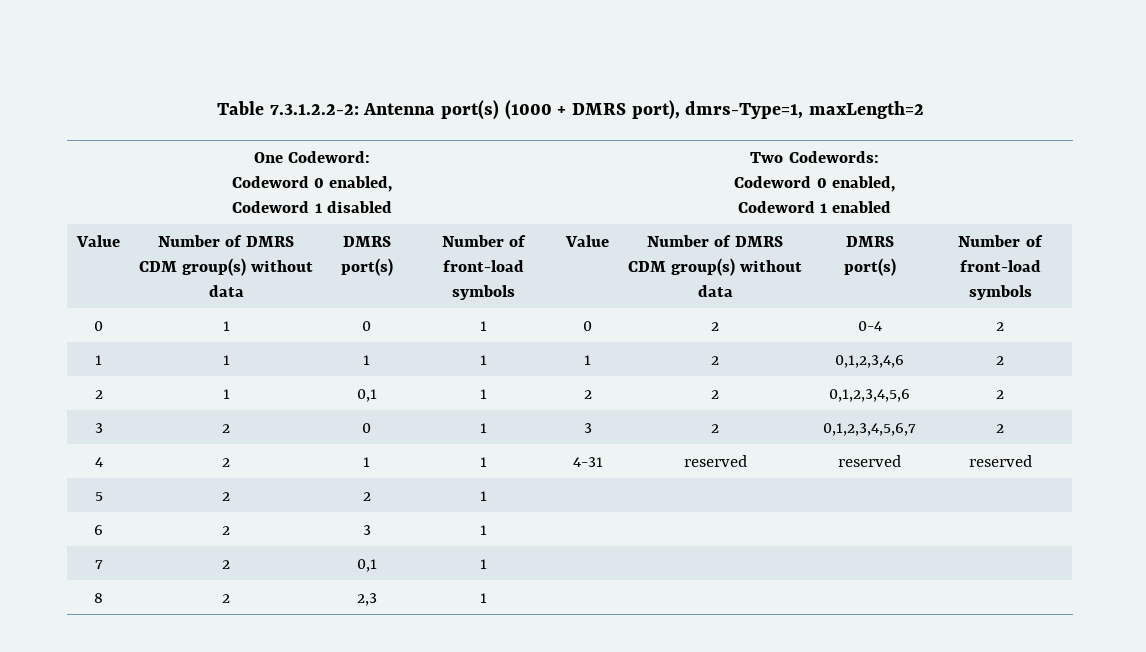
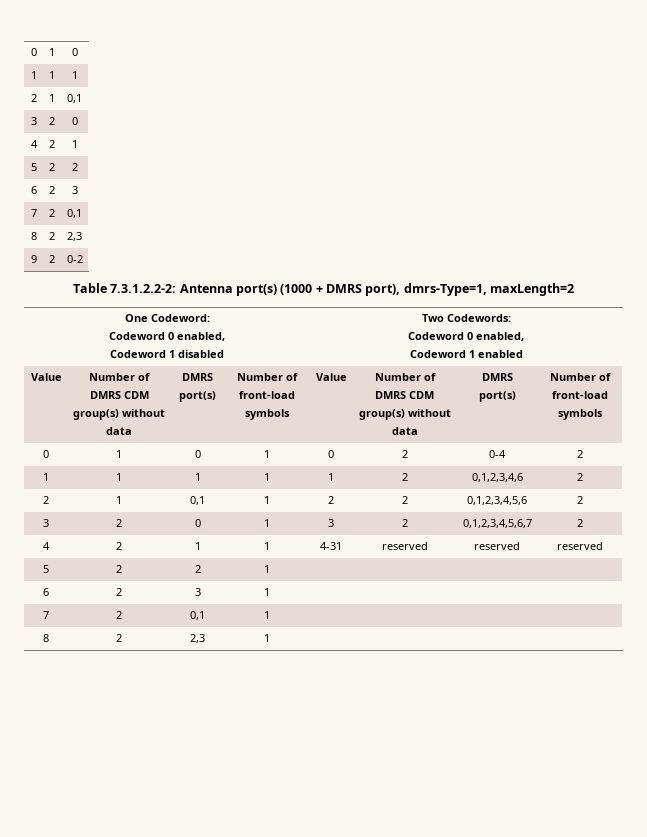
(216, 108) none -> [30,48,37,56] [48,48,55,56] [71,48,78,56] [30,71,37,79] [48,71,55,79] [71,71,78,79] [30,94,37,102] [48,94,55,102] [67,94,82,103] [30,117,37,125] [48,117,55,125] [71,117,78,125] [30,140,38,148] [48,140,55,148] [71,140,78,148] [30,163,37,171] [48,163,55,171] [71,163,78,171] [30,186,37,194] [48,186,55,194] [71,186,78,194] [30,209,37,217] [48,209,55,217] [67,209,82,218] [30,232,37,240] [48,232,55,240] [67,232,82,241] [30,255,37,263] [48,255,55,263] [66,255,83,263] 0 | 1 | 0 // 1 | 1 | 1 // 2 | 1 | 0,1 // 3 | 2 | 0 // 4 | 2 | 1 // 5 | 2 | 2 // 6 | 2 | 3 // 7 | 2 | 0,1 // 8 | 2 | 2,3 // 9 | 2 | 0-2 //

